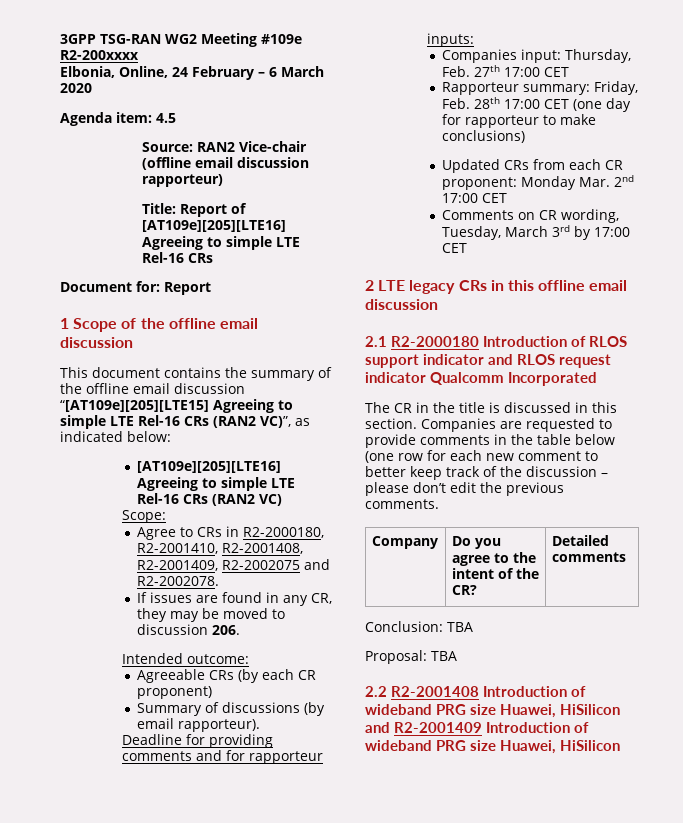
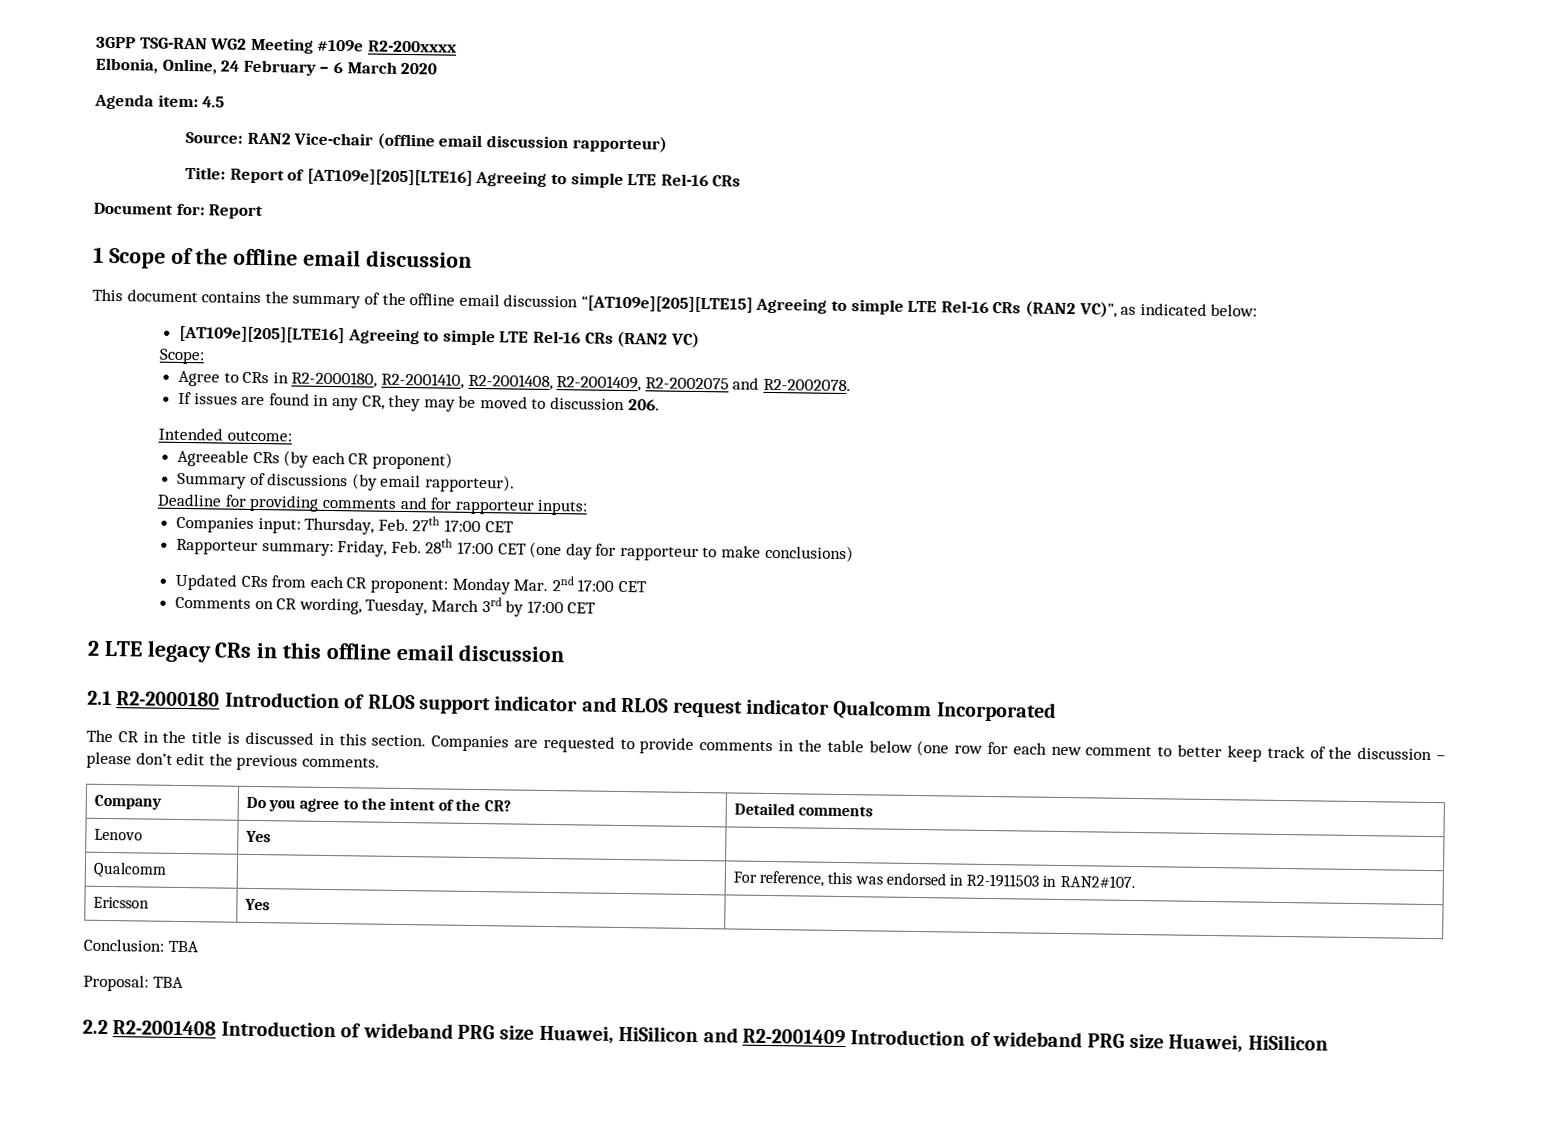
(626, 557) none -> [94,828,144,841] [245,830,272,843] [93,861,167,878] [733,870,1135,888] [93,896,150,909] [244,898,271,911] // Lenovo | Yes | // Qualcomm | | For reference, this was endorsed in R2-1911503 in RAN2#107. // Ericsson | Yes |

